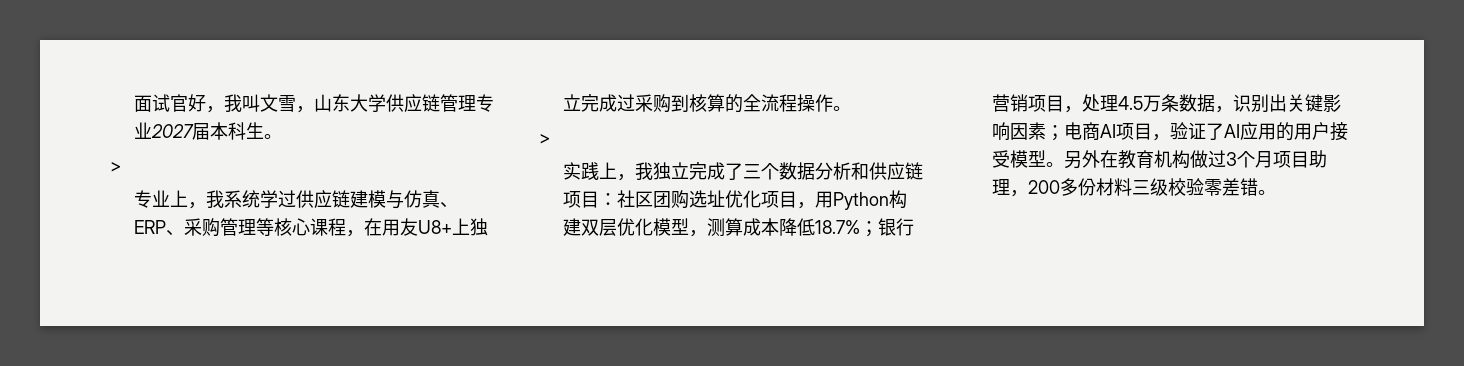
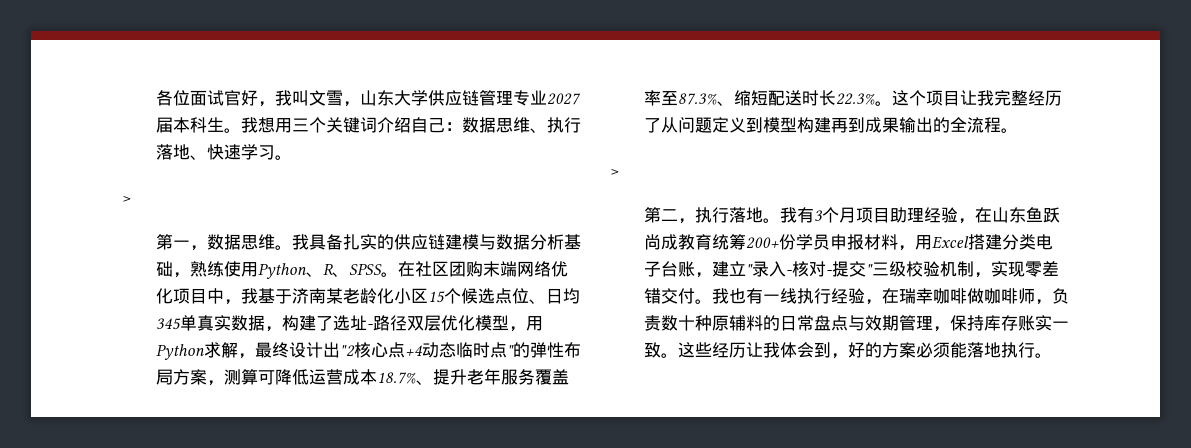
(134, 103) none -> [155,90,190,106] 各位
[110,162,121,172] [134,190,459,209] [134,218,489,237] [563,94,852,113] [539,134,550,144] [563,162,924,181] [563,190,908,210] [563,218,915,237] [992,94,1342,113] [992,122,1349,141] [992,150,1328,169] [992,178,1259,197] // > // 专业上，我系统学过供应链建模与仿真、ERP、采购管理等核心课程，在用友U8+上独立完成过采购到核算的全流程操作。 // > // 实践上，我独立完成了三个数据分析和供应链项目：社区团购选址优化项目，用Python构建双层优化模型，测算成本降低18.7%；银行营销项目，处理4.5万条数据，识别出关键影响因素；电商AI项目，验证了AI应用的用户接受模型。另外在教育机构做过3个月项目助理，200多份材料三级校验零差错 -> [240,117,581,133] [155,144,292,160] [122,196,131,203] [155,234,581,251] [155,261,568,279] [155,288,580,305] [155,315,543,332] [155,342,581,360] [155,368,569,386] [643,90,1062,106] [643,117,1018,133] [610,169,619,176] [643,207,1060,224] [643,234,1053,251] [643,261,1059,278] [643,288,1069,305] [643,315,1069,332] [643,342,1035,359] 我想用三个关键词介绍自己：数据思维、执行落地、快速学习。 // > // 第一，数据思维。我具备扎实的供应链建模与数据分析基础，熟练使用Python、R、SPSS。在社区团购末端网络优化项目中，我基于济南某老龄化小区15个候选点位、日均345单真实数据，构建了选址-路径双层优化模型，用Python求解，最终设计出"2核心点+4动态临时点"的弹性布局方案，测算可降低运营成本18.7%、提升老年服务覆盖率至87.3%、缩短配送时长22.3%。这个项目让我完整经历了从问题定义到模型构建再到成果输出的全流程。 // > // 第二，执行落地。我有3个月项目助理经验，在山东鱼跃尚成教育统筹200+份学员申报材料，用Excel搭建分类电子台账，建立"录入-核对-提交"三级校验机制，实现零差错交付。我也有一线执行经验，在瑞幸咖啡做咖啡师，负责数十种原辅料的日常盘点与效期管理，保持库存账实一致。这些经历让我体会到，好的方案必须能落地执行

